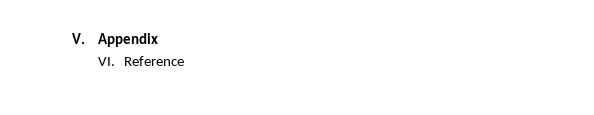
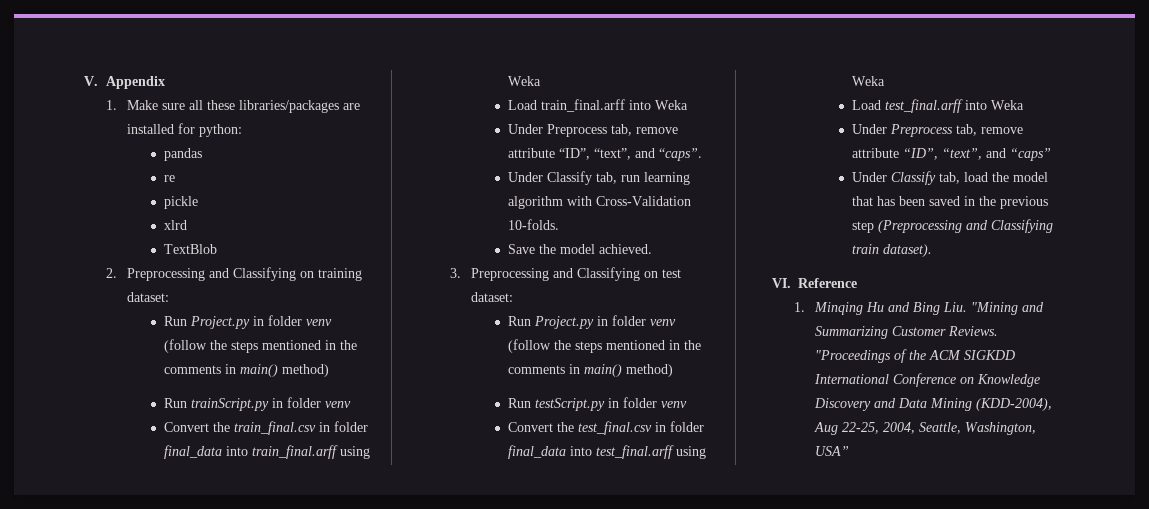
[97,56,184,66] VI. Reference -> [105,100,361,113] [127,123,243,137] [163,148,202,161] [163,175,175,182] [163,196,198,209] [163,220,187,230] [163,244,217,254] [105,267,363,281] [127,292,170,302] [163,315,332,329] [163,339,357,353] [163,364,329,377] [163,397,351,411] [163,421,368,435] [163,445,370,459] [507,76,541,86] [507,99,688,112] [507,124,678,137] [507,148,702,161] [507,171,690,185] [507,196,691,209] [507,219,559,230] [507,244,652,254] [449,267,682,281] [471,292,514,302] [507,315,676,329] [507,339,701,353] [507,364,673,377] [507,397,687,411] [507,421,704,435] [507,445,706,459] [851,76,885,86] [851,99,1024,113] [851,124,1023,137] [851,148,1051,161] [851,171,1048,185] [851,196,1048,209] [851,219,1053,233] [851,244,932,257] [772,278,858,288] [793,302,1045,315] [815,326,999,339] [815,349,1016,363] [814,373,1041,387] [814,398,1053,411] [814,422,1037,435] [815,446,850,456] 1. Make sure all these libraries/packages are installed for python: // pandas // re // pickle // xlrd // TextBlob // 2. Preprocessing and Classifying on training dataset: // Run Project.py in folder venv (follow the steps mentioned in the comments in main() method) // Run trainScript.py in folder venv // Convert the train_final.csv in folder final_data into train_final.arff using Weka // Load train_final.arff into Weka // Under Preprocess tab, remove attribute “ID”, “text”, and “caps”. // Under Classify tab, run learning algorithm with Cross-Validation 10-folds. // Save the model achieved. // 3. Preprocessing and Classifying on test dataset: // Run Project.py in folder venv (follow the steps mentioned in the comments in main() method) // Run testScript.py in folder venv // Convert the test_final.csv in folder final_data into test_final.arff using Weka // Load test_final.arff into Weka // Under Preprocess tab, remove attribute “ID”, “text”, and “caps” // Under Classify tab, load the model that has been saved in the previous step (Preprocessing and Classifying train dataset). // VI. Reference // 1. Minqing Hu and Bing Liu. "Mining and Summarizing Customer Reviews. "Proceedings of the ACM SIGKDD International Conference on Knowledge Discovery and Data Mining (KDD-2004), Aug 22-25, 2004, Seattle, Washington, USA”

